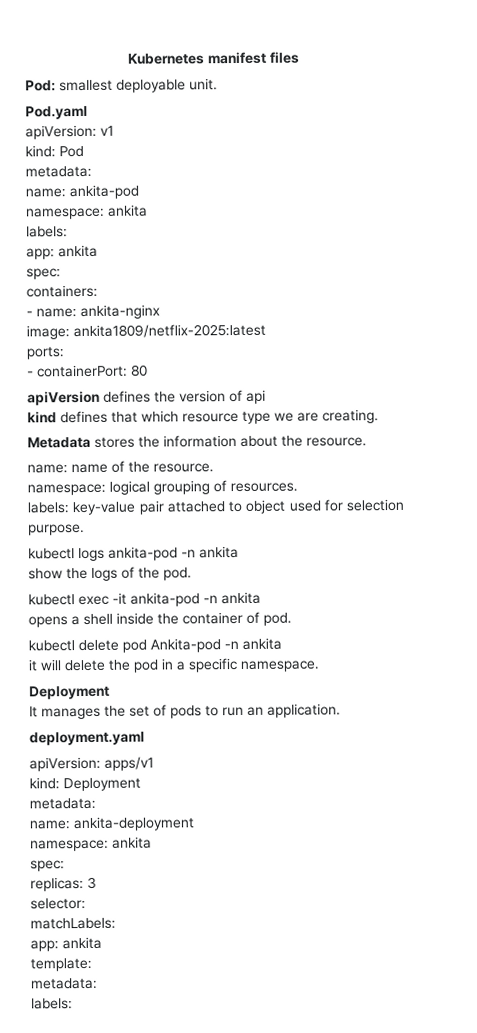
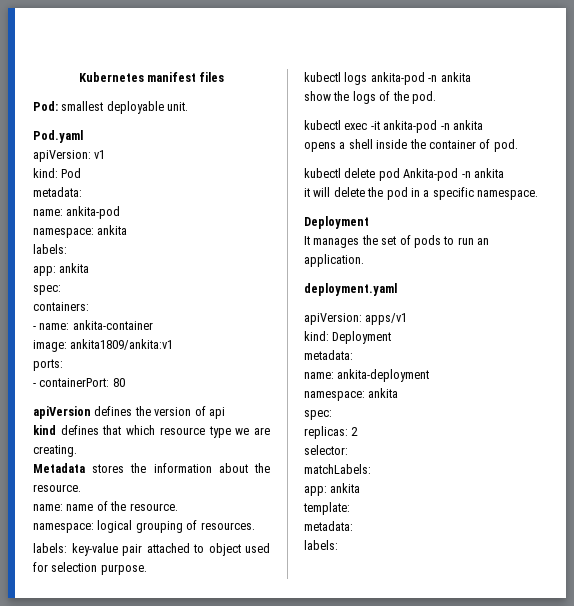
[80,304,160,320] ankita-nginx -> [72,320,153,330] ankita-container
[73,323,266,339] ankita1809/netflix-2025:latest -> [70,339,174,350] ankita1809/ankita:v1
[87,876,97,889] 3 -> [351,427,359,436] 2

